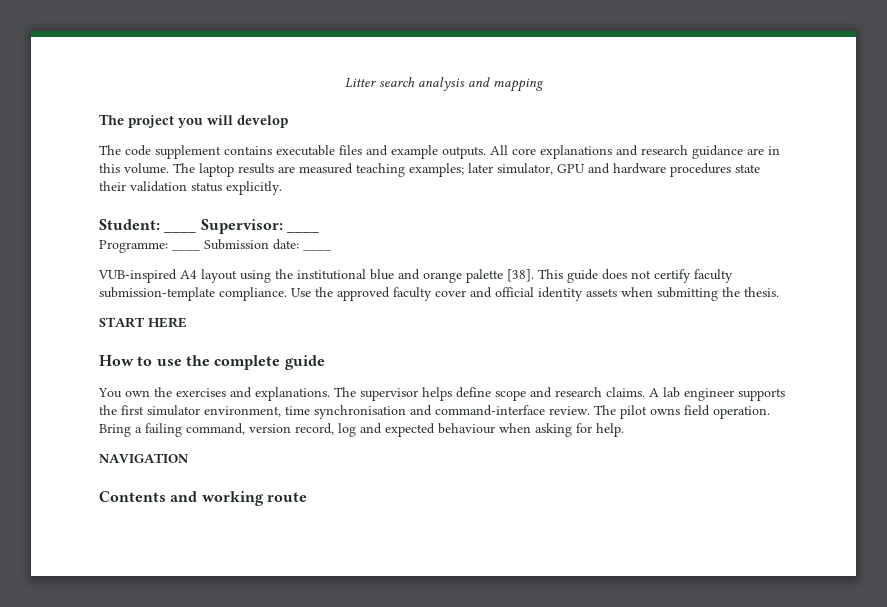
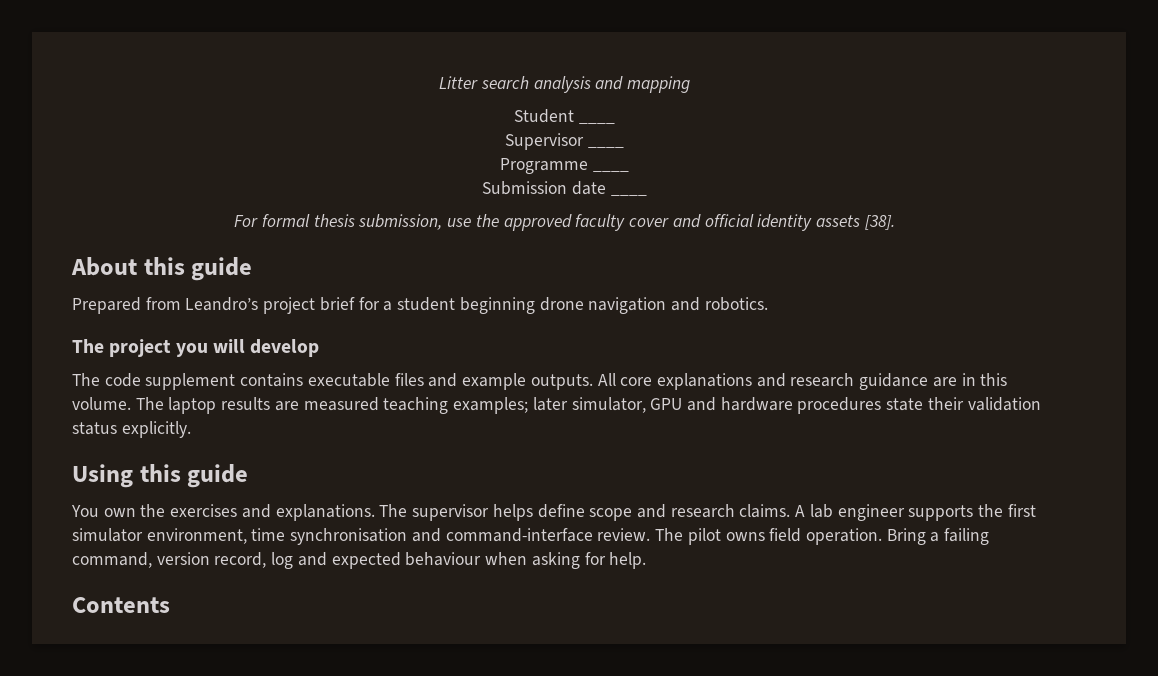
(544, 85) none -> [514,109,615,124] [505,133,624,150] [500,158,629,174] [482,181,647,196] [234,214,895,231] [71,257,253,281] [72,297,768,314] // Student ____ // Supervisor ____ // Programme ____ // Submission date ____ // For formal thesis submission, use the approved faculty cover and official identity assets [38]. // About this guide // Prepared from Leandro’s project brief for a student beginning drone navigation and robotics.
[99,219,160,230] [164,219,319,234] [99,239,331,253] [98,269,733,283] [99,287,779,301] [99,317,187,328] [99,355,281,370] Student: ____ Supervisor: ____ // Programme: ____ Submission date: ____ // VUB-inspired A4 layout using the institutional blue and orange palette [38]. This guide does not certify faculty submission-template compliance. Use the approved faculty cover and official identity assets when submitting the thesis. // START HERE // How to use the complete -> [72,464,181,488] Using this
[99,453,189,463] // NAVIGATION -> (647, 560) none
[170,491,307,506] and working route -> (170, 605) none

